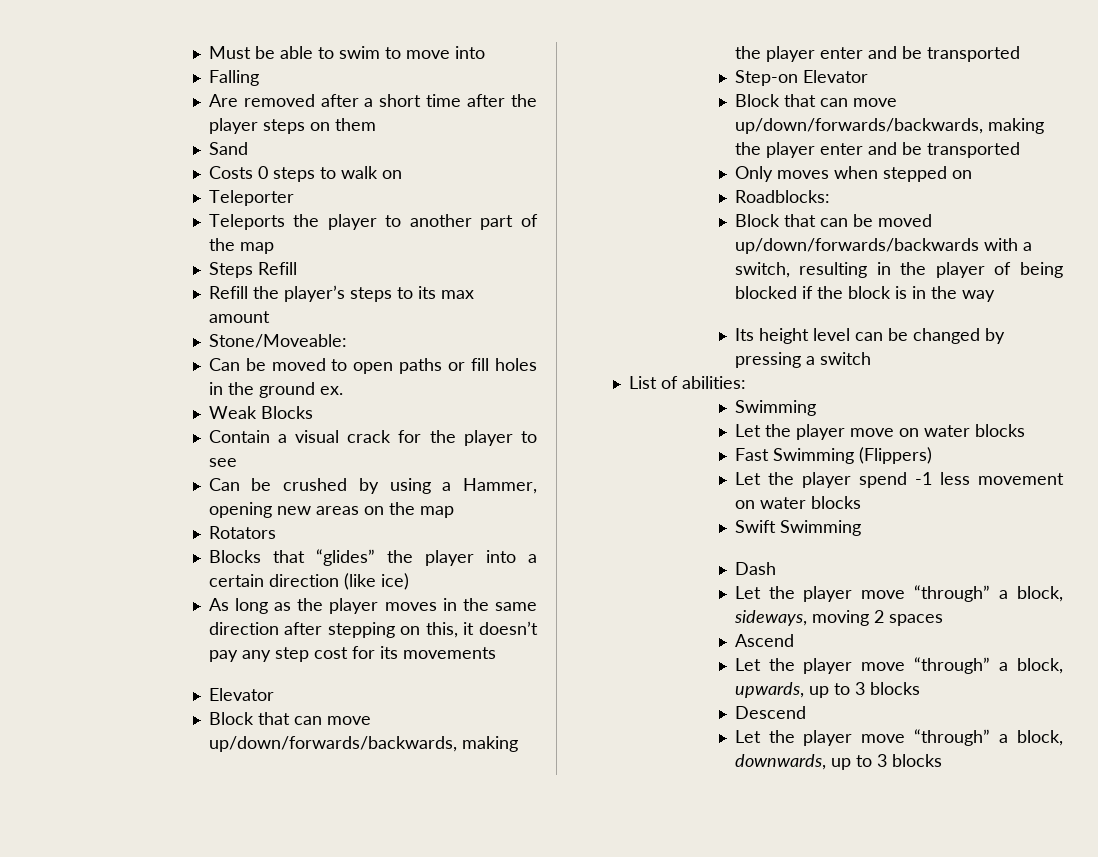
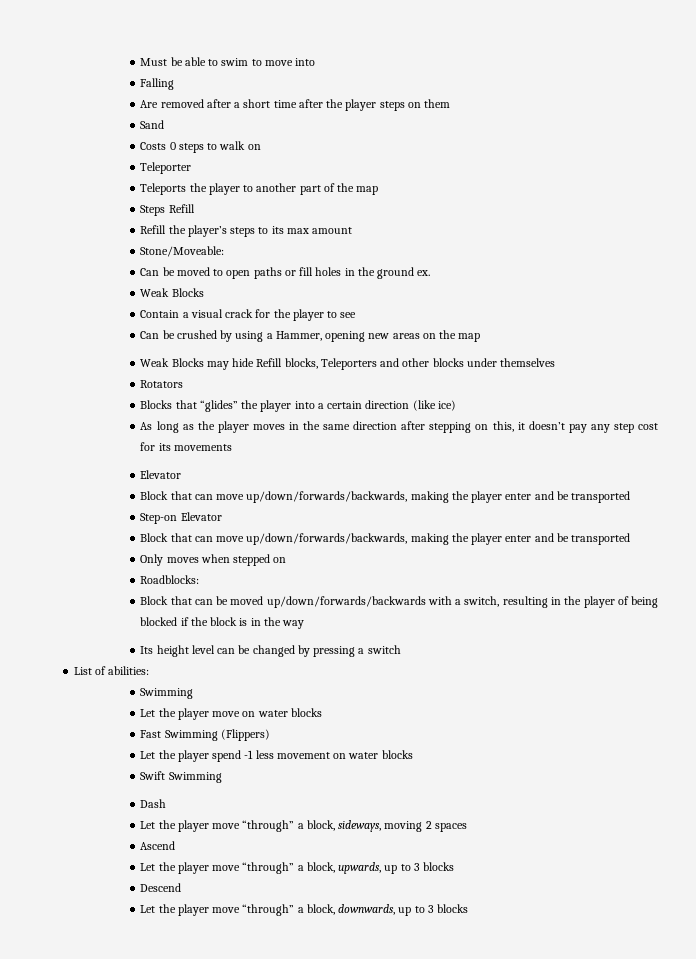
(454, 512) none -> [140,358,556,370] // Weak Blocks may hide Refill blocks, Teleporters and other blocks under themselves

